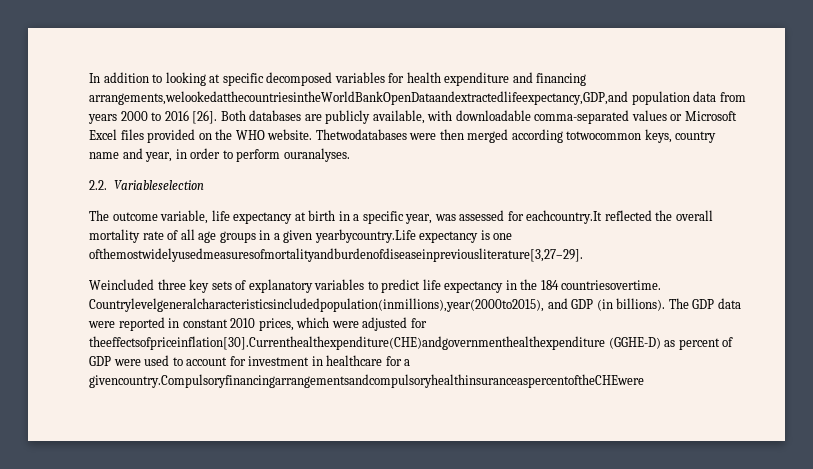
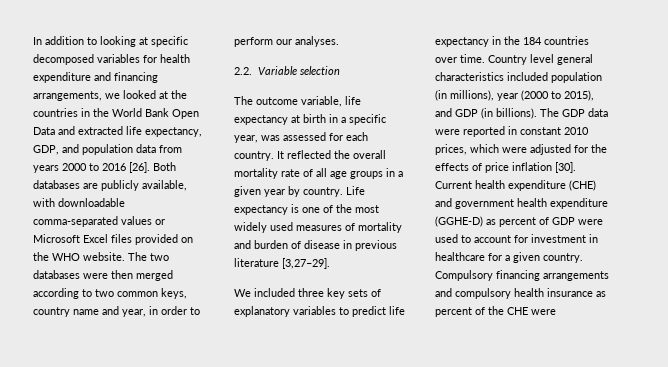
[89,91,628,105] arrangements,welookedatthecountriesintheWorldBankOpenDataandextractedlifeexpectancy,GDP,and -> [33,90,187,101] [33,108,199,119] [33,126,202,137] [33,144,79,155] arrangements, we looked at the countries in the World Bank Open Data and extracted life expectancy, GDP, and
[315,129,407,140] Thetwodatabases -> [128,252,169,261] [33,270,80,279] The two databases
[566,131,642,140] totwocommon -> [82,289,158,297] to two common
[283,148,350,162] ouranalyses. -> [276,36,339,47] our analyses.
[113,180,204,190] Variableselection -> [257,66,340,75] Variable selection
[526,210,603,224] eachcountry.It -> [346,132,368,141] [234,151,284,161] each country. It
[314,229,513,243] [89,248,583,262] [89,279,154,290] yearbycountry.Life expectancy is one ofthemostwidelyusedmeasuresofmortalityandburdenofdiseaseinpreviousliterature[3,27–29]. // Weincluded -> [264,186,365,197] [234,204,379,215] [234,222,402,233] [234,240,397,251] [234,258,330,269] [234,288,295,297] year by country. Life expectancy is one of the most widely used measures of mortality and burden of disease in previous literature [3,27–29]. // We included
[561,280,662,290] [89,298,544,312] countriesovertime. Countrylevelgeneralcharacteristicsincludedpopulation(inmillions),year(2000to2015), -> [544,36,589,45] [435,54,593,65] [435,72,602,83] [435,90,594,101] countries over time. Country level general characteristics included population (in millions), year (2000 to 2015),
[89,336,605,350] theeffectsofpriceinflation[30].Currenthealthexpenditure(CHE)andgovernmenthealthexpenditure -> [591,144,607,153] [435,162,576,173] [435,180,596,191] [435,198,608,209] the effects of price inflation [30]. Current health expenditure (CHE) and government health expenditure
[89,374,644,388] givencountry.CompulsoryfinancingarrangementsandcompulsoryhealthinsuranceaspercentoftheCHEwere -> [513,252,583,263] [435,270,609,281] [435,288,606,299] [435,306,556,317] given country. Compulsory financing arrangements and compulsory health insurance as percent of the CHE were

